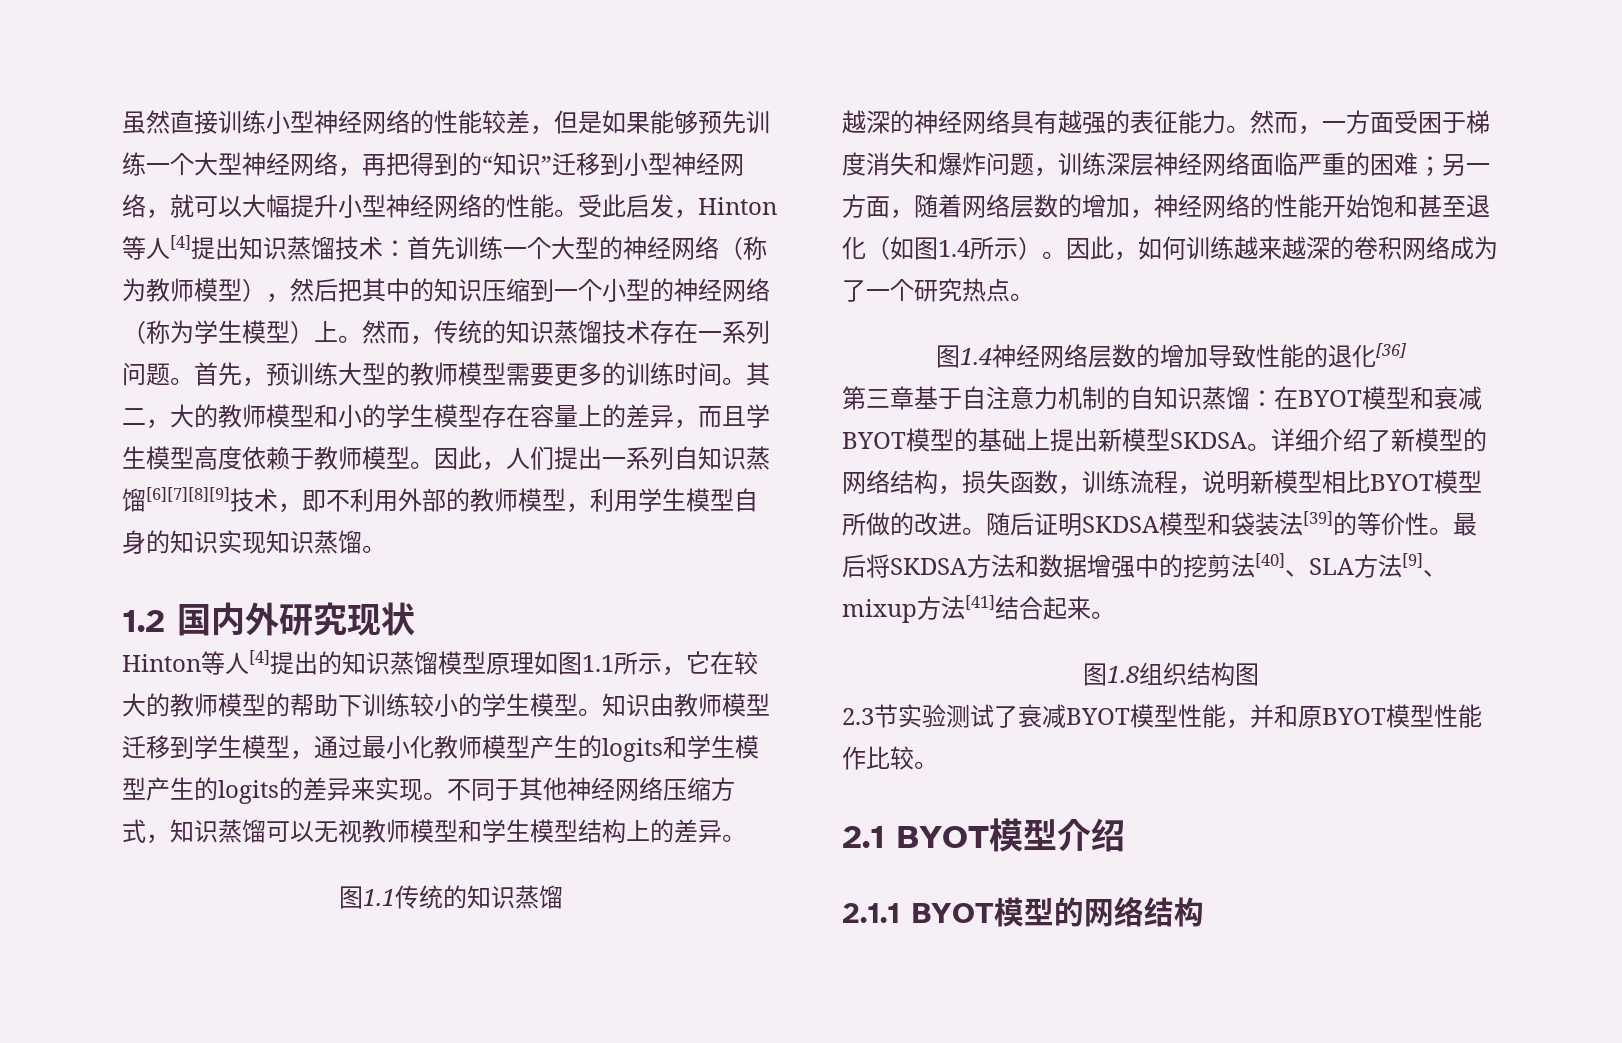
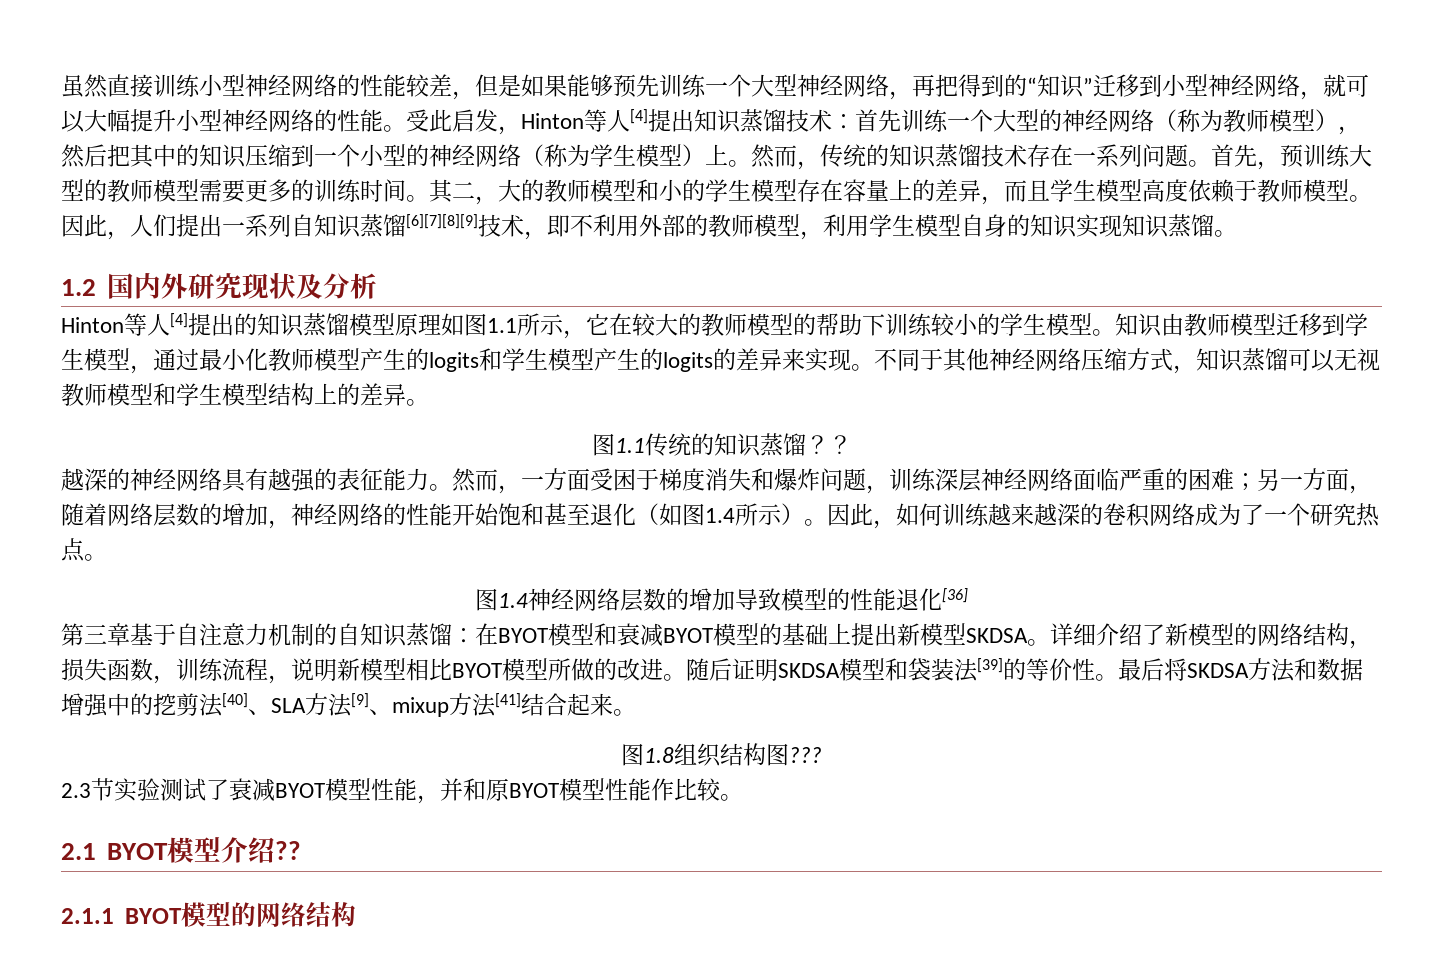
(415, 619) none -> [296,273,378,299] 及分析
(563, 897) none -> [805,435,852,454] ？？
[1256,344,1328,368] 性能的 -> [781,588,896,611] 模型的性能
(1259, 674) none -> [789,747,822,763] ???
(1125, 835) none -> [275,841,302,860] ??

